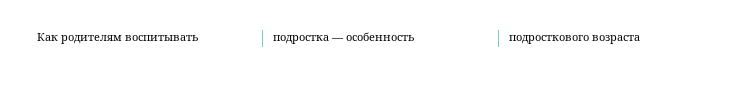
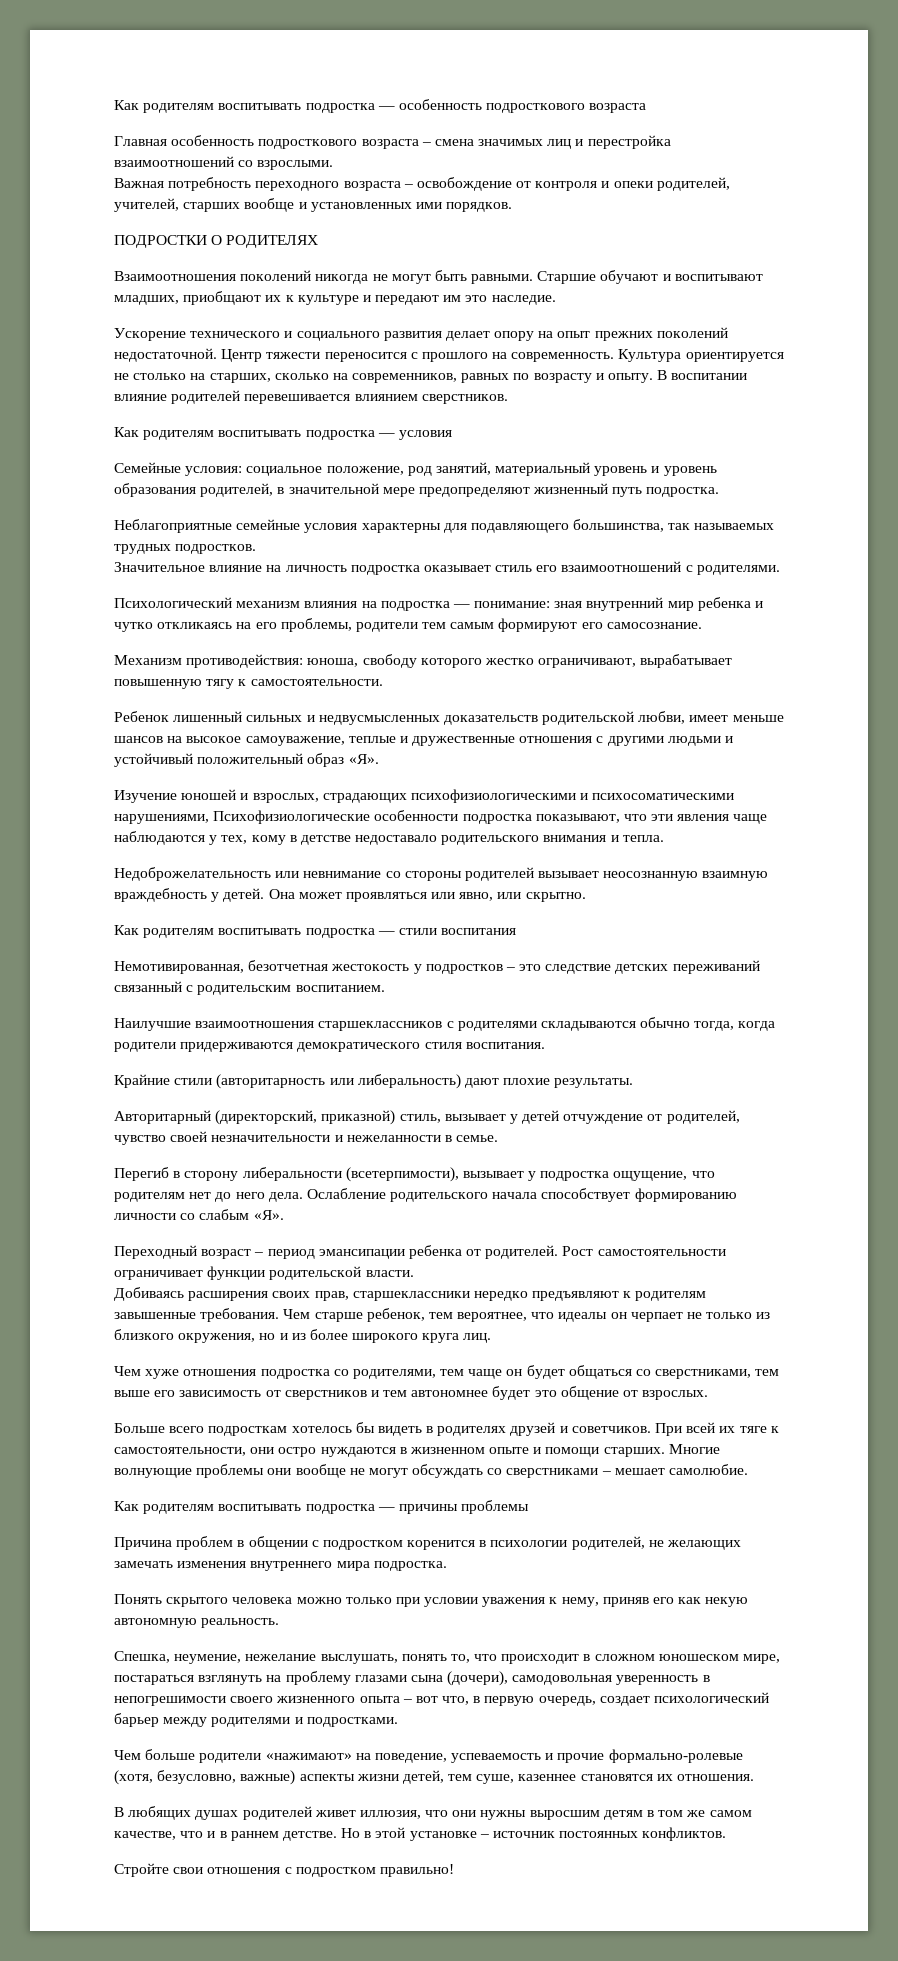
(640, 39) none -> [114,135,671,149] [114,156,334,170] [114,177,730,191] [114,198,513,212] [114,235,319,248] [114,270,763,284] [114,291,556,305] [114,327,728,341] [114,348,784,362] [114,370,748,383] [114,390,508,404] [114,427,452,440] [114,462,717,476] [114,483,720,497] [114,519,775,533] [114,544,257,554] [114,561,780,575] [114,597,764,611] [114,618,702,632] [114,654,733,668] [114,679,383,689] [114,711,784,725] [114,736,734,746] [114,753,379,767] [114,789,735,803] [114,810,768,824] [114,831,664,845] [114,867,769,881] [114,888,586,902] [114,925,517,938] [114,960,760,974] [114,981,385,995] [114,1017,776,1031] [114,1042,545,1052] [114,1074,634,1089] [114,1110,740,1125] [114,1131,499,1145] [114,1167,715,1182] [114,1188,737,1202] [114,1209,284,1220] [114,1245,726,1259] [114,1266,414,1280] [114,1287,707,1301] [114,1308,771,1322] [114,1329,492,1343] [114,1365,780,1379] [114,1386,709,1400] [114,1422,779,1436] [114,1444,720,1457] [114,1464,749,1478] [114,1500,530,1514] [114,1536,742,1550] [114,1561,447,1571] [114,1594,749,1607] [114,1618,280,1628] [114,1651,781,1664] [114,1671,710,1686] [114,1692,770,1706] [114,1713,398,1727] [114,1749,743,1763] [114,1770,755,1785] [114,1806,752,1820] [114,1827,727,1841] [114,1863,454,1877] // Главная особенность подросткового возраста – смена значимых лиц и перестройка взаимоотношений со взрослыми. // Важная потребность переходного возраста – освобождение от контроля и опеки родителей, учителей, старших вообще и установленных ими порядков. // ПОДРОСТКИ О РОДИТЕЛЯХ // Взаимоотношения поколений никогда не могут быть равными. Старшие обучают и воспитывают младших, приобщают их к культуре и передают им это наследие. // Ускорение технического и социального развития делает опору на опыт прежних поколений недостаточной. Центр тяжести переносится с прошлого на современность. Культура ориентируется не столько на старших, сколько на современников, равных по возрасту и опыту. В воспитании влияние родителей перевешивается влиянием сверстников. // Как родителям воспитывать подростка — условия // Семейные условия: социальное положение, род занятий, материальный уровень и уровень образования родителей, в значительной мере предопределяют жизненный путь подростка. // Неблагоприятные семейные условия характерны для подавляющего большинства, так называемых трудных подростков. // Значительное влияние на личность подростка оказывает стиль его взаимоотношений с родителями. // Психологический механизм влияния на подростка — понимание: зная внутренний мир ребенка и чутко откликаясь на его проблемы, родители тем самым формируют его самосознание. // Механизм противодействия: юноша, свободу которого жестко ограничивают, вырабатывает повышенную тягу к самостоятельности. // Ребенок лишенный сильных и недвусмысленных доказательств родительской любви, имеет меньше шансов на высокое самоуважение, теплые и дружественные отношения с другими людьми и устойчивый положительный образ «Я». // Изучение юношей и взрослых, страдающих психофизиологическими и психосоматическими нарушениями, Психофизиологические особенности подростка показывают, что эти явления чаще наблюдаются у тех, кому в детстве недоставало родительского внимания и тепла. // Недоброжелательность или невнимание со стороны родителей вызывает неосознанную взаимную враждебность у детей. Она может проявляться или явно, или скрытно. // Как родителям воспитывать подростка — стили воспитания // Немотивированная, безотчетная жестокость у подростков – это следствие детских переживаний связанный с родительским воспитанием. // Наилучшие взаимоотношения старшеклассников с родителями складываются обычно тогда, когда родители придерживаются демократического стиля воспитания. // Крайние стили (авторитарность или либеральность) дают плохие результаты. // Авторитарный (директорский, приказной) стиль, вызывает у детей отчуждение от родителей, чувство своей незначительности и нежеланности в семье. // Перегиб в сторону либеральности (всетерпимости), вызывает у подростка ощущение, что родителям нет до него дела. Ослабление родительского начала способствует формированию личности со слабым «Я». // Переходный возраст – период эмансипации ребенка от родителей. Рост самостоятельности ограничивает функции родительской власти. // Добиваясь расширения своих прав, старшеклассники нередко предъявляют к родителям завышенные требования. Чем старше ребенок, тем вероятнее, что идеалы он черпает не только из близкого окружения, но и из более широкого круга лиц. // Чем хуже отношения подростка со родителями, тем чаще он будет общаться со сверстниками, тем выше его зависимость от сверстников и тем автономнее будет это общение от взрослых. // Больше всего подросткам хотелось бы видеть в родителях друзей и советчиков. При всей их тяге к самостоятельности, они остро нуждаются в жизненном опыте и помощи старших. Многие волнующие проблемы они вообще не могут обсуждать со сверстниками – мешает самолюбие. // Как родителям воспитывать подростка — причины проблемы // Причина проблем в общении с подростком коренится в психологии родителей, не желающих замечать изменения внутреннего мира подростка. // Понять скрытого человека можно только при условии уважения к нему, приняв его как некую автономную реальность. // Спешка, неумение, нежелание выслушать, понять то, что происходит в сложном юношеском мире, постараться взглянуть на проблему глазами сына (дочери), самодовольная уверенность в непогрешимости своего жизненного опыта – вот что, в первую очередь, создает психологический барьер между родителями и подростками. // Чем больше родители «нажимают» на поведение, успеваемость и прочие формально-ролевые (хотя, безусловно, важные) аспекты жизни детей, тем суше, казеннее становятся их отношения. // В любящих душах родителей живет иллюзия, что они нужны выросшим детям в том же самом качестве, что и в раннем детстве. Но в этой установке – источник постоянных конфликтов. // Стройте свои отношения с подростком правильно!

